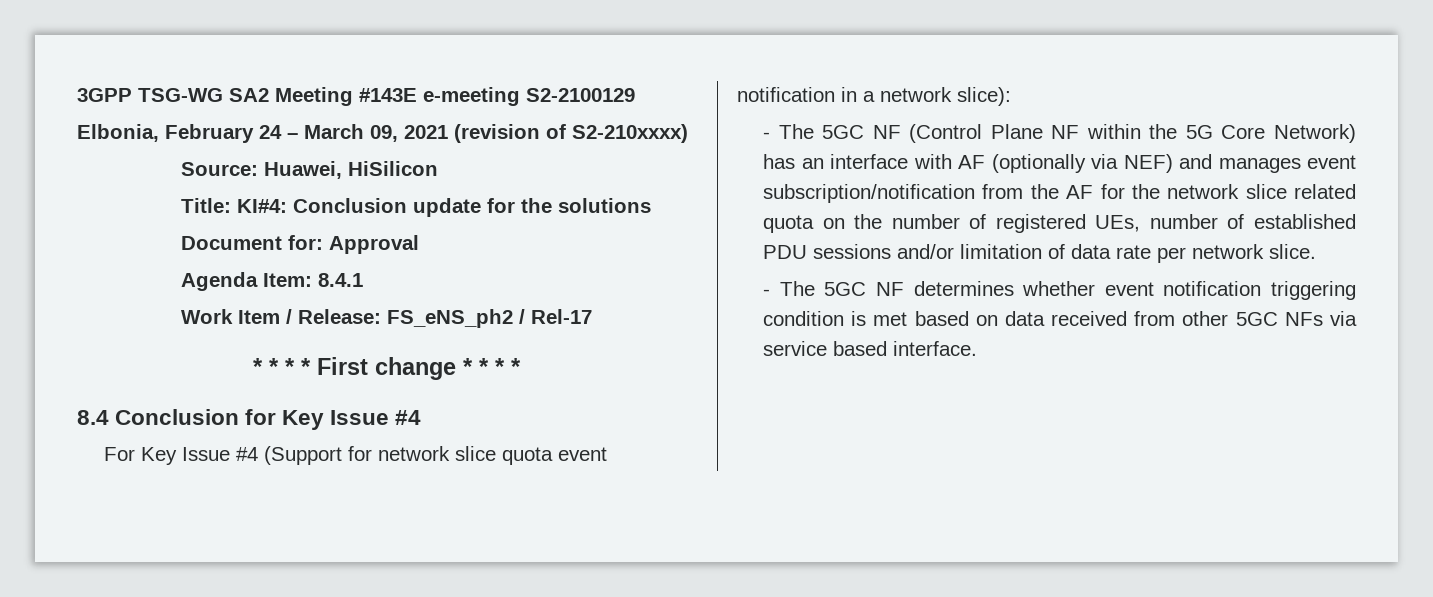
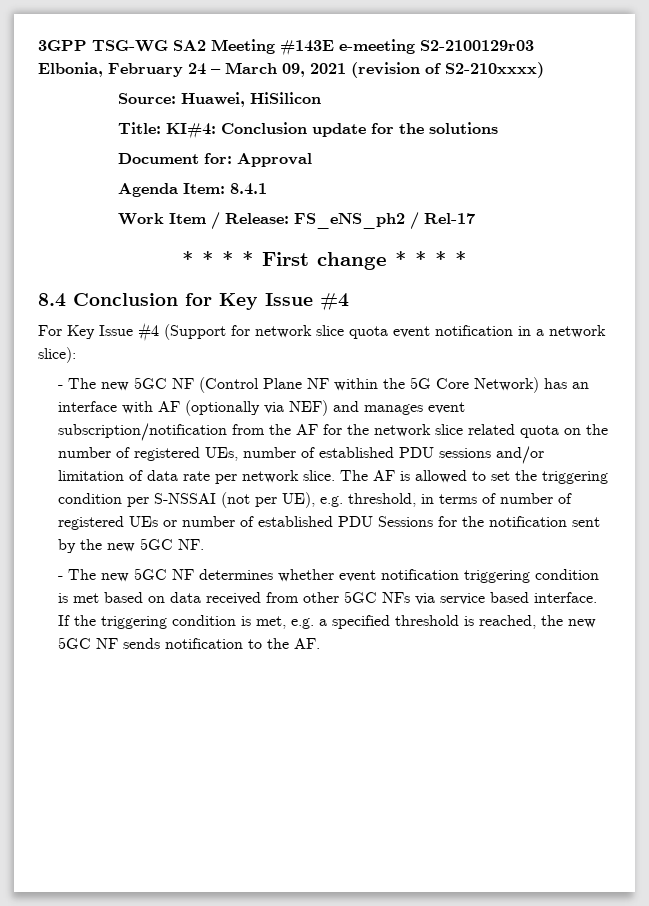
[526,88,635,102] S2-2100129 -> [420,40,534,51] S2-2100129r03
(814, 131) none -> [100,382,129,391] new
[762,281,815,296] // - The -> [339,470,608,484] [57,492,572,508] [57,516,600,530] [57,538,204,553] [57,569,129,582] The AF is allowed to set the triggering condition per S-NSSAI (not per UE), e.g. threshold, in terms of number of registered UEs or number of established PDU Sessions for the notification sent by the new 5GC NF. // - The new
(977, 348) none -> [57,615,596,629] [57,637,320,649] If the triggering condition is met, e.g. a specified threshold is reached, the new 5GC NF sends notification to the AF.

